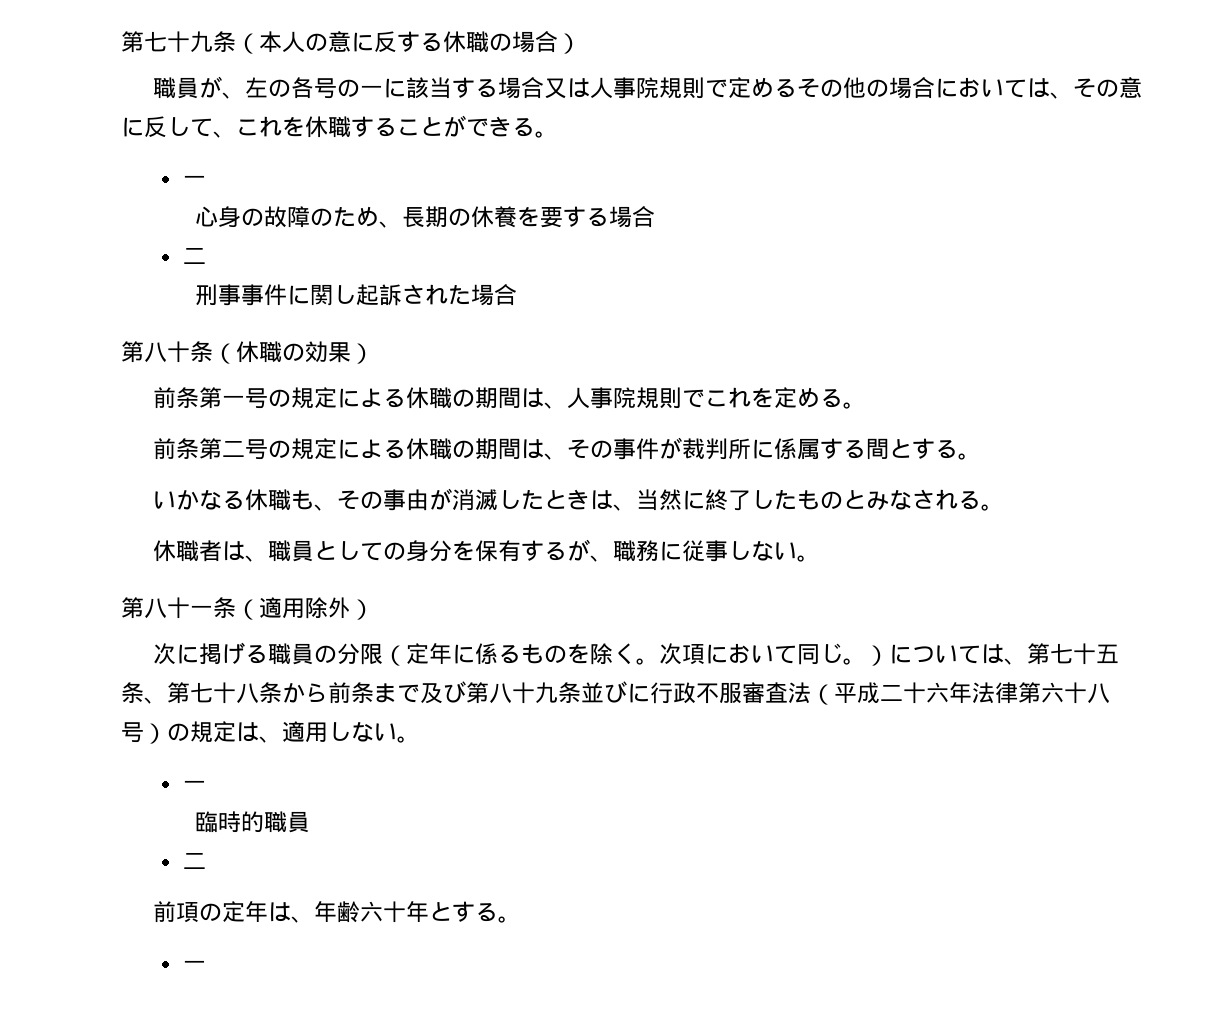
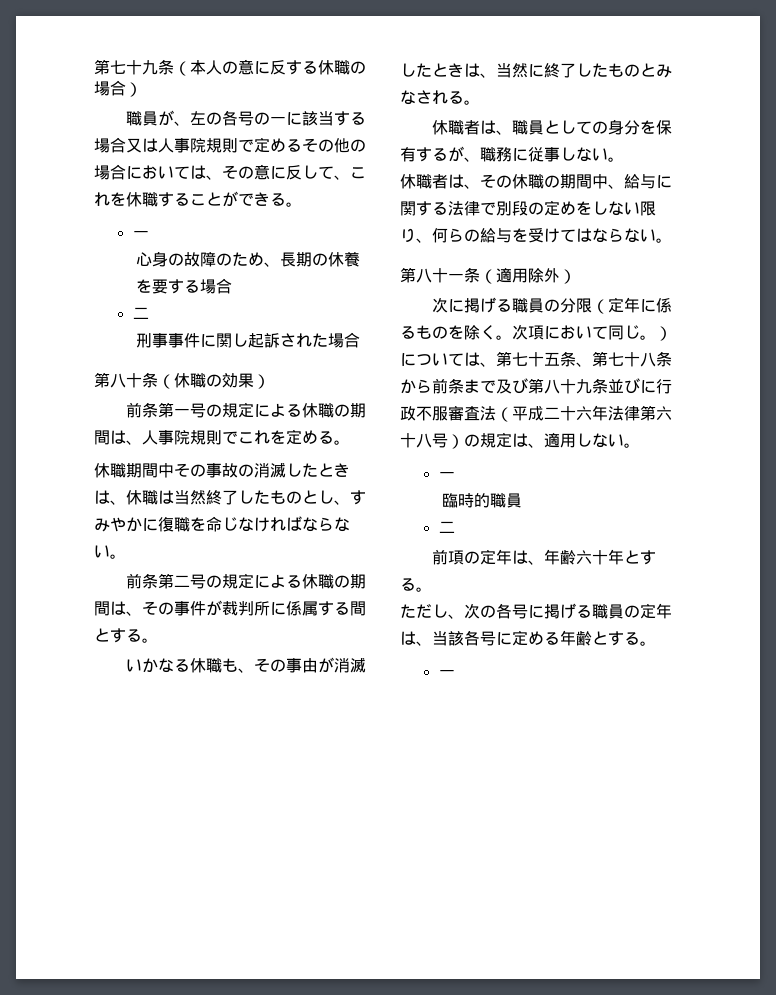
(866, 405) none -> [94,462,350,478] [94,490,366,505] [94,516,350,532] [94,545,126,559] // 休職期間中その事故の消滅したときは、休職は当然終了したものとし、すみやかに復職を命じなければならない。
(820, 558) none -> [400,173,672,189] [400,200,656,216] [400,227,672,243] // 休職者は、その休職の期間中、給与に関する法律で別段の定めをしない限り、何らの給与を受けてはならない。
(521, 919) none -> [400,603,672,619] [400,630,656,646] // ただし、次の各号に掲げる職員の定年は、当該各号に定める年齢とする。

